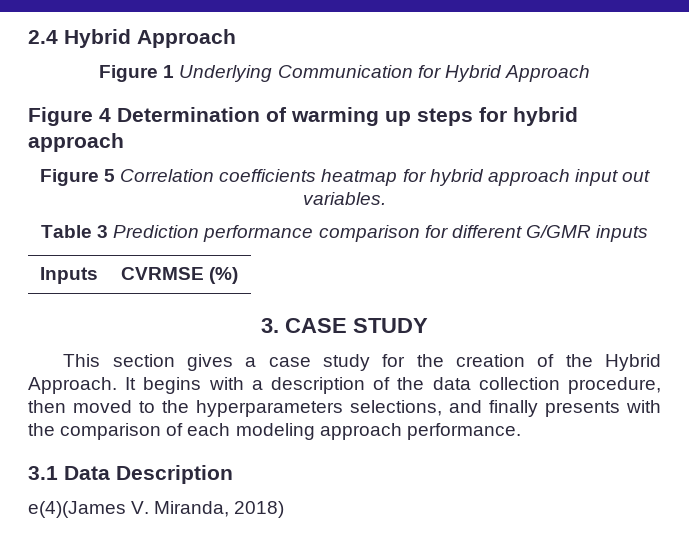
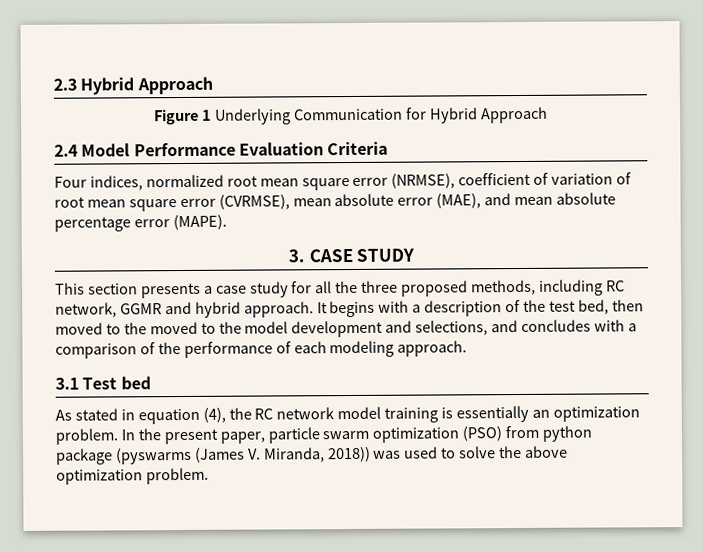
[28,30,58,44] 2.4 -> [53,78,77,91] 2.3
[28,107,578,126] [28,133,124,152] [39,169,651,186] [303,192,386,205] [40,225,649,242] [39,267,98,284] [120,267,239,284] Figure 4 Determination of warming up steps for hybrid approach // Figure 5 Correlation coefficients heatmap for hybrid approach input out variables. // Table 3 Prediction performance comparison for different G/GMR inputs // Inputs | CVRMSE (%) -> [54,141,389,157] [54,172,633,191] [54,192,617,212] [54,214,227,232] 2.4 Model Performance Evaluation Criteria // Four indices, normalized root mean square error (NRMSE), coefficient of variation of root mean square error (CVRMSE), mean absolute error (MAE), and mean absolute percentage error (MAPE).
[187,354,234,371] gives -> [140,282,201,299] presents
[416,354,661,371] [28,377,117,394] the creation of the Hybrid Approach. -> [315,279,625,297] [55,301,314,318] all the three proposed methods, including RC network, GGMR and hybrid approach.
[432,377,661,394] data collection procedure, -> [548,299,609,315] test bed,
[196,400,661,417] [28,423,162,440] hyperparameters selections, and finally presents with the comparison -> [149,319,637,338] [55,341,273,359] moved to the model development and selections, and concludes with a comparison of the performance
[319,423,521,440] approach performance. -> [397,340,468,357] approach.
[64,465,233,484] [28,501,285,518] Data Description // e(4)(James V. Miranda, 2018) -> [82,376,151,390] [55,405,640,425] [55,425,593,445] [56,445,569,465] [56,467,209,485] Test bed // As stated in equation (4), the RC network model training is essentially an optimization problem. In the present paper, particle swarm optimization (PSO) from python package (pyswarms (James V. Miranda, 2018)) was used to solve the above optimization problem.

